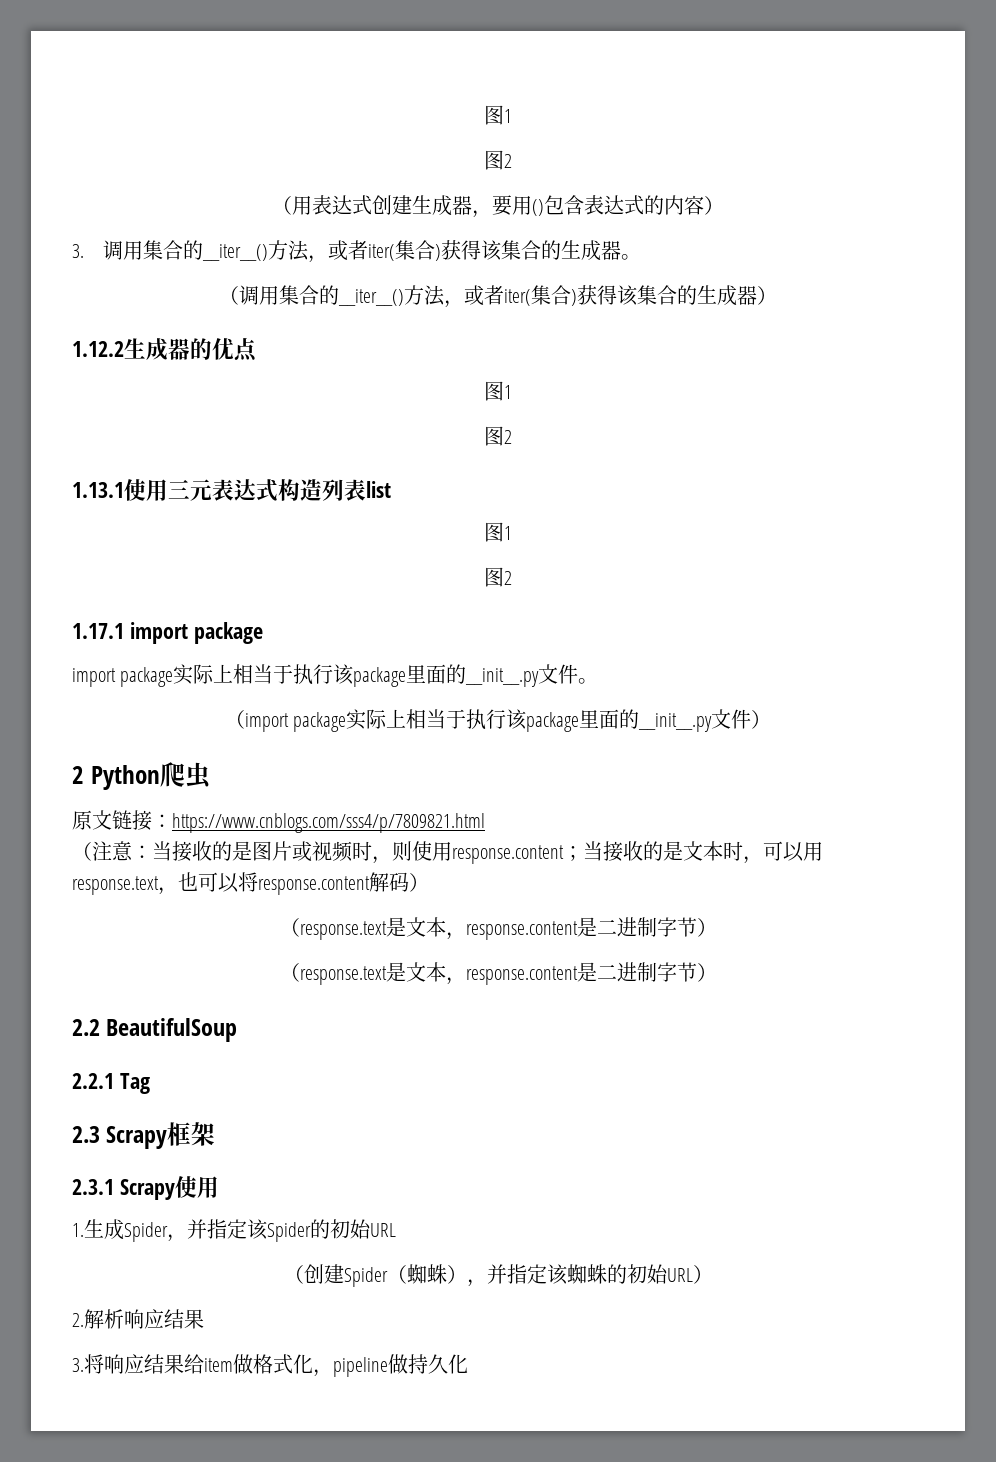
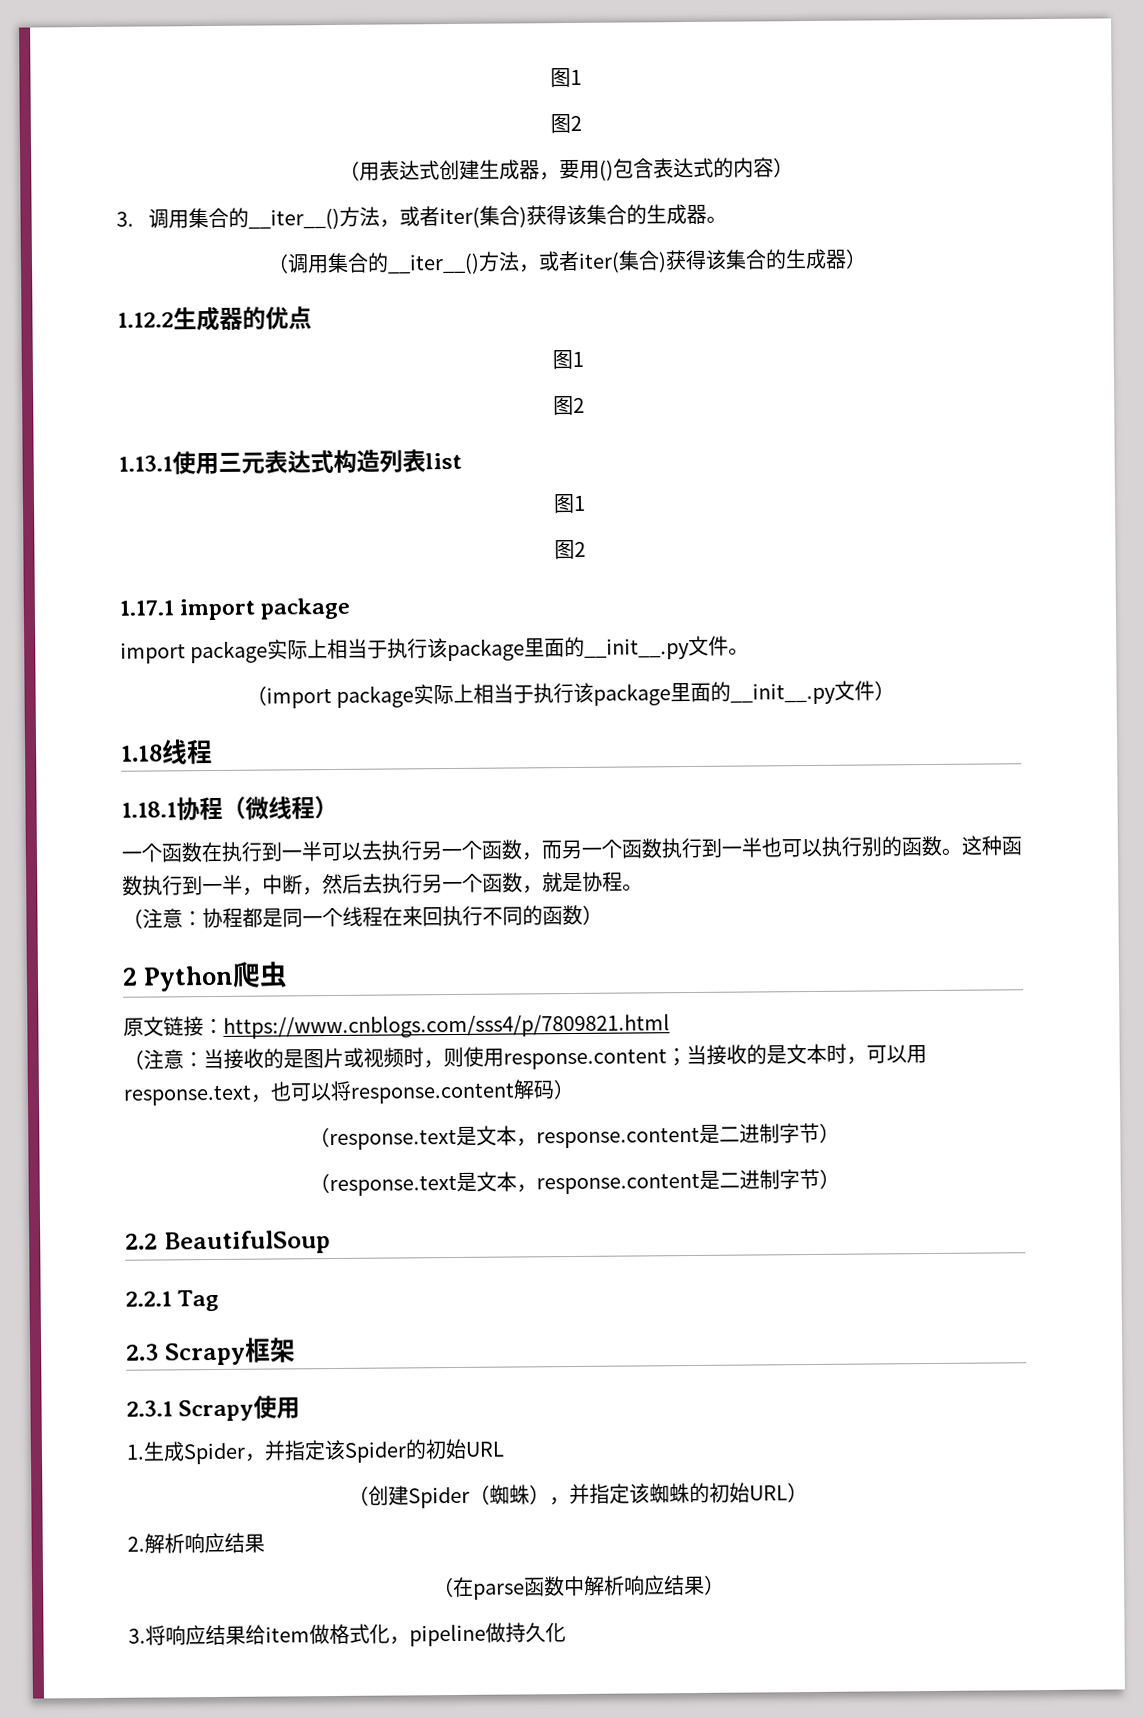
(772, 719) none -> [121,739,213,765] [121,795,338,821] [121,835,1022,863] [122,871,643,896] [122,904,603,929] // 1.18线程 // 1.18.1协程（微线程） // 一个函数在执行到一半可以去执行另一个函数，而另一个函数执行到一半也可以执行别的函数。这种函数执行到一半，中断，然后去执行另一个函数，就是协程。 // （注意：协程都是同一个线程在来回执行不同的函数）
(204, 1319) none -> [432,1574,725,1600] // （在parse函数中解析响应结果）

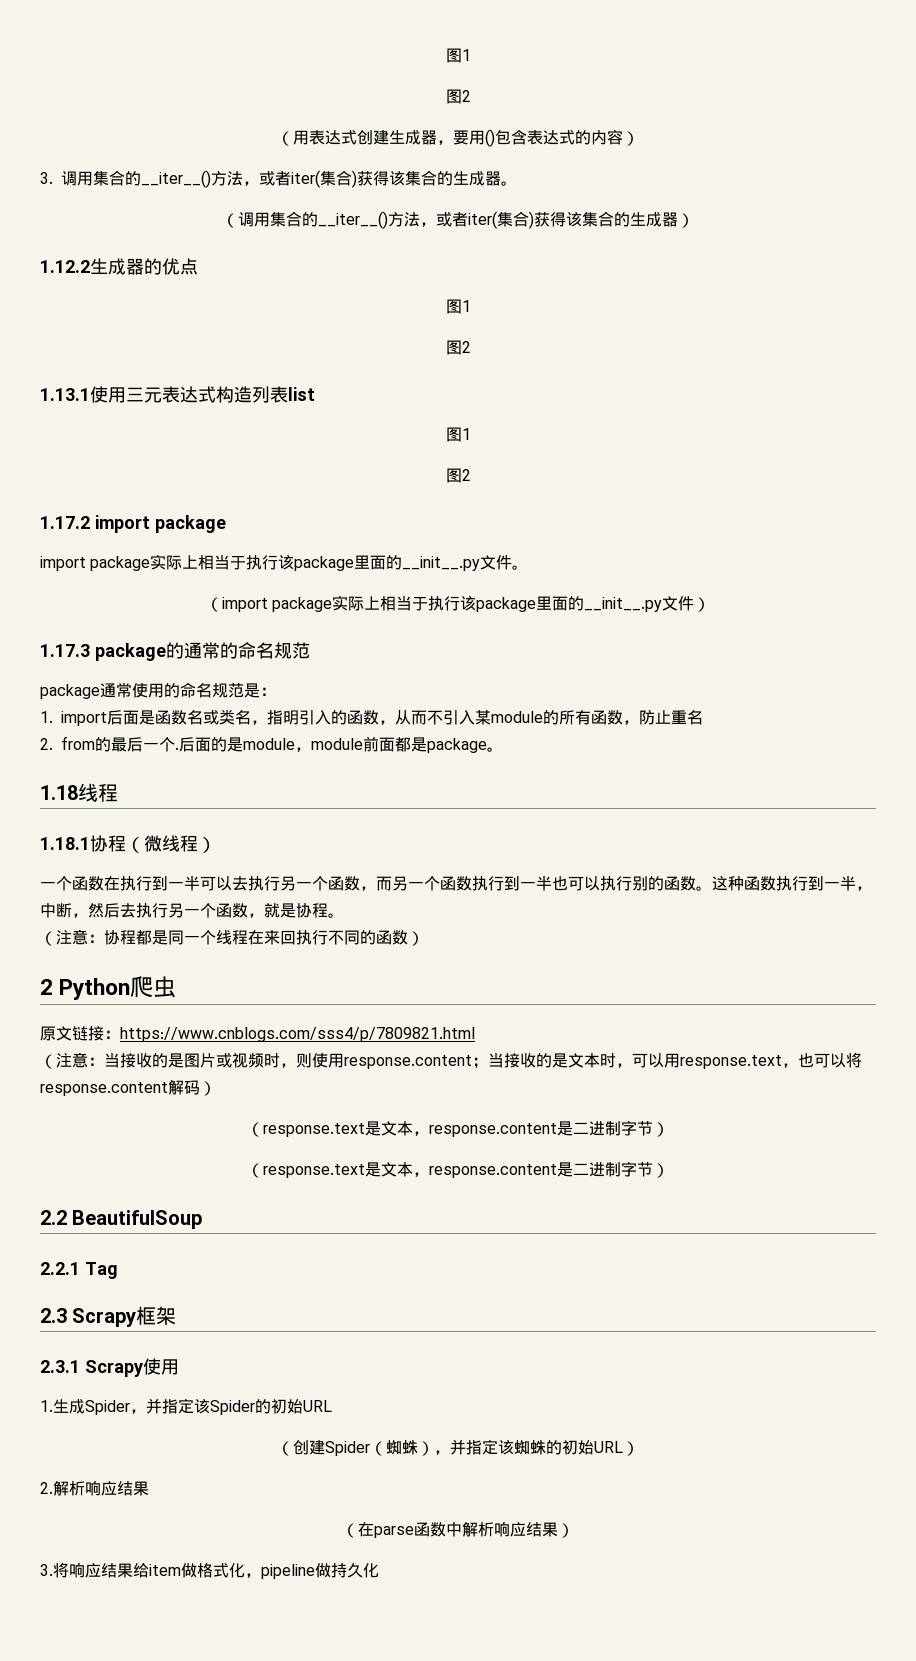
[119,599,174,616] 1.17.1 -> [40,516,90,529] 1.17.2
(896, 690) none -> [40,642,310,661] [40,682,276,699] [40,709,703,726] [40,736,503,753] // 1.17.3 package的通常的命名规范 // package通常使用的命名规范是： // 1. import后面是函数名或类名，指明引入的函数，从而不引入某module的所有函数，防止重名 // 2. from的最后一个.后面的是module，module前面都是package。

